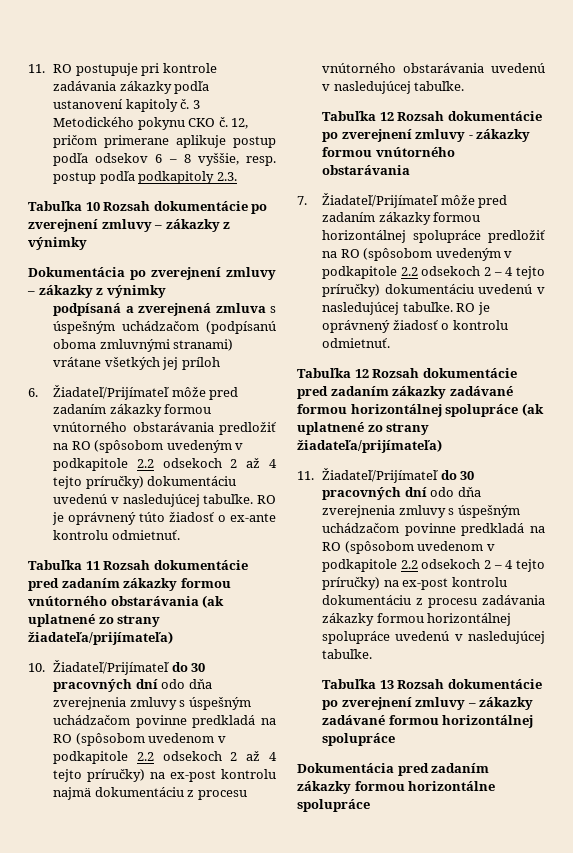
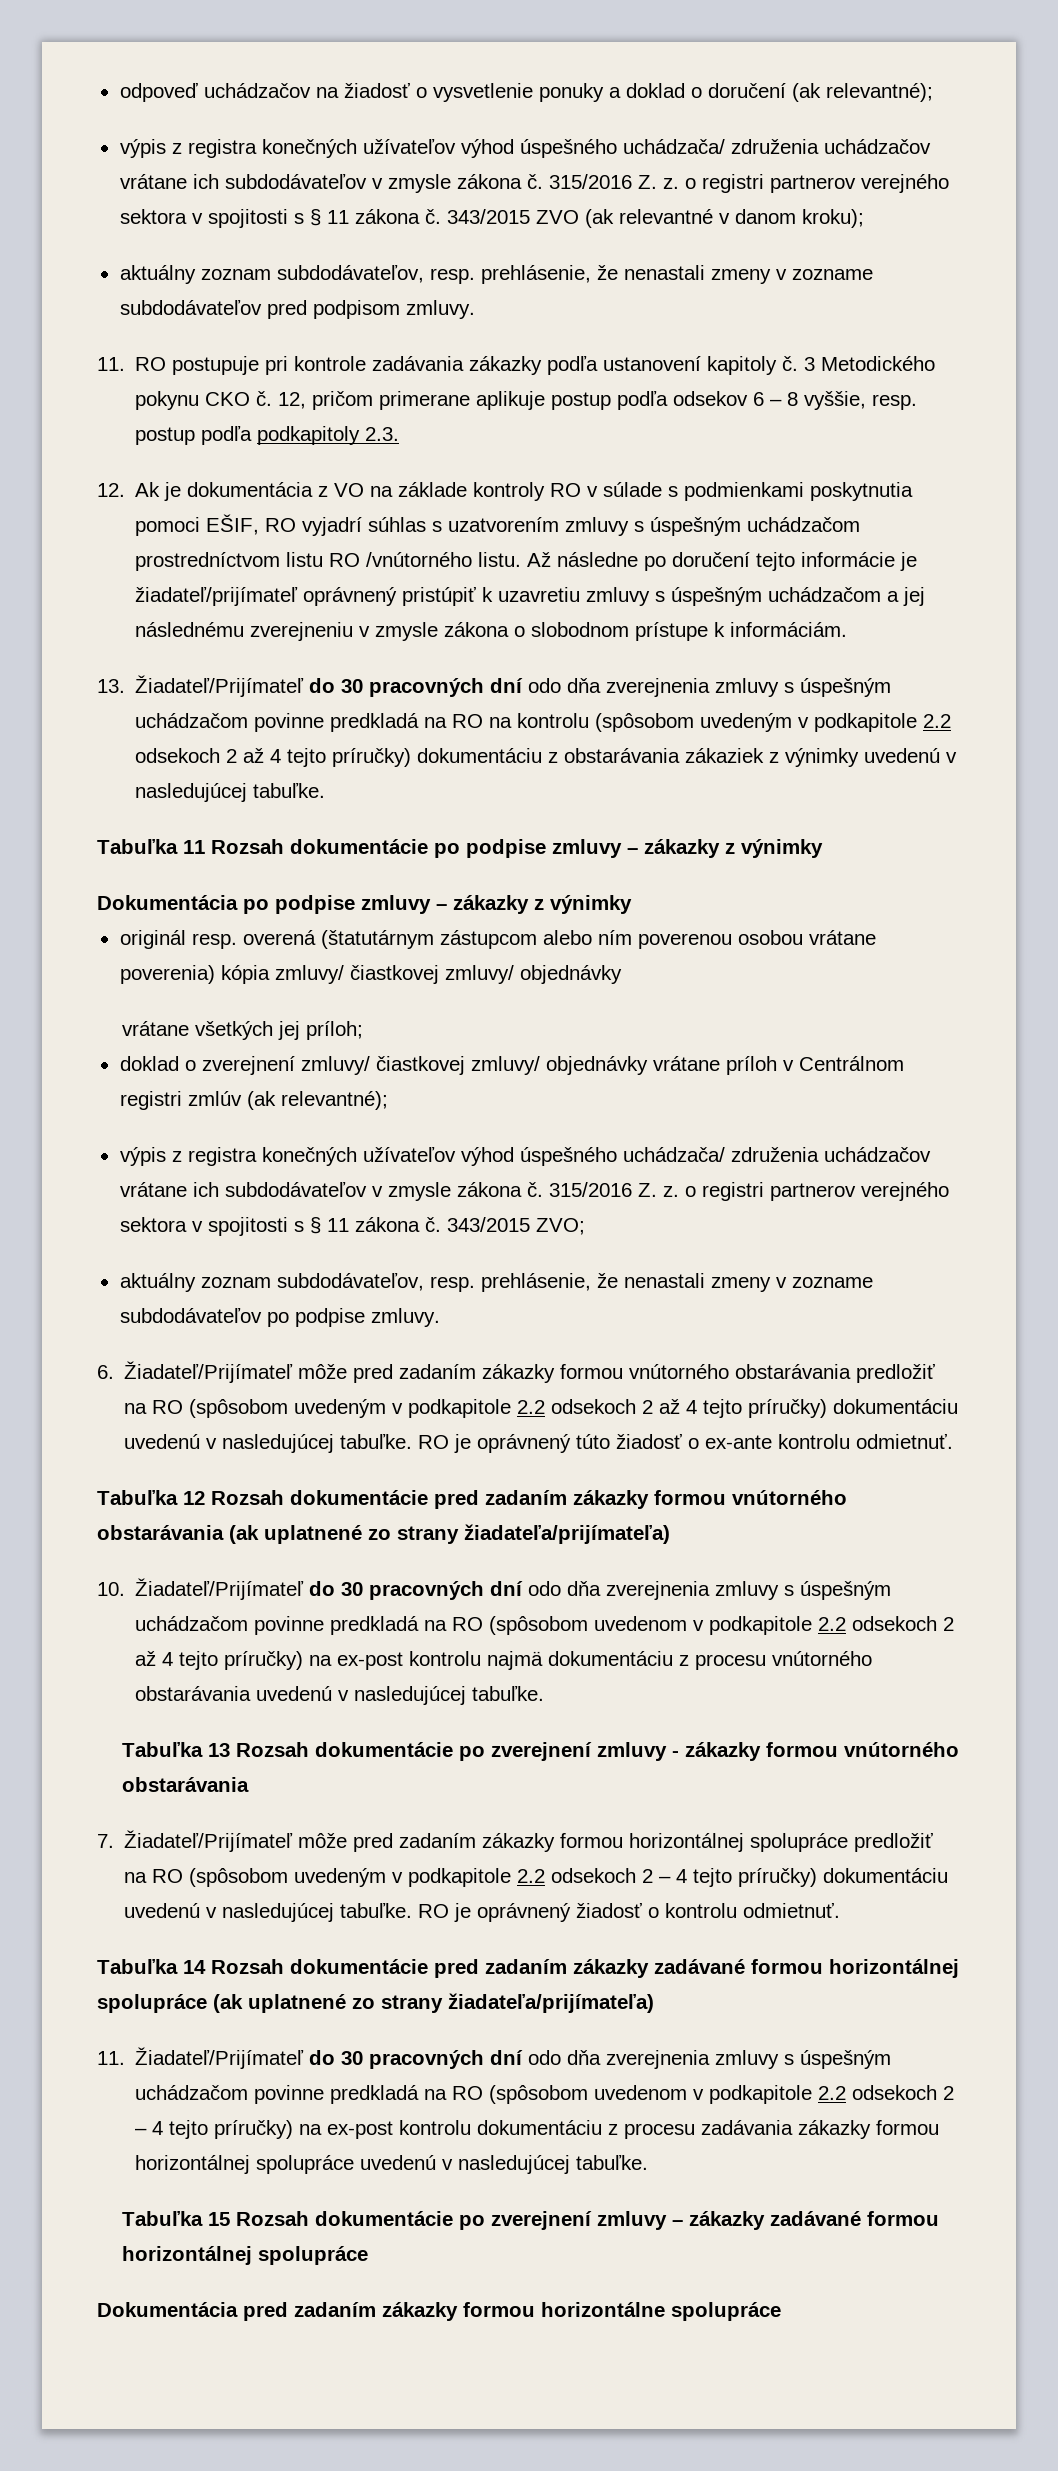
(28, 68) none -> [119,83,933,102] [119,139,931,158] [119,174,949,193] [119,209,864,228] [119,265,873,284] [119,300,475,319] odpoveď uchádzačov na žiadosť o vysvetlenie ponuky a doklad o doručení (ak relevantné); // výpis z registra konečných užívateľov výhod úspešného uchádzača/ združenia uchádzačov vrátane ich subdodávateľov v zmysle zákona č. 315/2016 Z. z. o registri partnerov verejného sektora v spojitosti s § 11 zákona č. 343/2015 ZVO (ak relevantné v danom kroku); // aktuálny zoznam subdodávateľov, resp. prehlásenie, že nenastali zmeny v zozname subdodávateľov pred podpisom zmluvy. //
[28,201,268,214] [28,219,98,232] // Tabuľka 10 Rozsah dokumentácie po zverejnení -> [97,482,914,501] [135,514,861,536] [135,552,918,571] [135,587,926,606] [135,622,848,641] [97,675,892,697] [135,713,952,732] [135,748,958,767] [135,783,326,802] [97,839,546,858] // 12. Ak je dokumentácia z VO na základe kontroly RO v súlade s podmienkami poskytnutia pomoci EŠIF, RO vyjadrí súhlas s uzatvorením zmluvy s úspešným uchádzačom prostredníctvom listu RO /vnútorného listu. Až následne po doručení tejto informácie je žiadateľ/prijímateľ oprávnený pristúpiť k uzavretiu zmluvy s úspešným uchádzačom a jej následnému zverejneniu v zmysle zákona o slobodnom prístupe k informáciám. // 13. Žiadateľ/Prijímateľ do 30 pracovných dní odo dňa zverejnenia zmluvy s úspešným uchádzačom povinne predkladá na RO na kontrolu (spôsobom uvedeným v podkapitole 2.2 odsekoch 2 až 4 tejto príručky) dokumentáciu z obstarávania zákaziek z výnimky uvedenú v nasledujúcej tabuľke. // Tabuľka 11 Rozsah dokumentácie po podpise
[151,267,276,280] [27,285,166,298] [53,303,276,316] [53,321,276,334] [53,339,234,352] [53,357,220,370] zverejnení zmluvy – zákazky z výnimky // podpísaná a zverejnená zmluva s úspešným uchádzačom (podpísanú oboma zmluvnými stranami) vrátane všetkých jej príloh -> [275,895,632,914] [119,930,876,949] [119,965,622,984] [122,1021,364,1040] [119,1056,904,1075] [119,1091,388,1110] [119,1147,931,1166] [119,1182,949,1201] [119,1217,585,1236] [119,1273,873,1292] [119,1308,440,1327] podpise zmluvy – zákazky z výnimky // originál resp. overená (štatutárnym zástupcom alebo ním poverenou osobou vrátane poverenia) kópia zmluvy/ čiastkovej zmluvy/ objednávky // vrátane všetkých jej príloh; // doklad o zverejnení zmluvy/ čiastkovej zmluvy/ objednávky vrátane príloh v Centrálnom registri zmlúv (ak relevantné); // výpis z registra konečných užívateľov výhod úspešného uchádzača/ združenia uchádzačov vrátane ich subdodávateľov v zmysle zákona č. 315/2016 Z. z. o registri partnerov verejného sektora v spojitosti s § 11 zákona č. 343/2015 ZVO; // aktuálny zoznam subdodávateľov, resp. prehlásenie, že nenastali zmeny v zozname subdodávateľov po podpise zmluvy.
[85,561,100,570] 11 -> [183,1491,205,1505] 12
[379,112,394,121] 12 -> [208,1743,231,1757] 13
[354,369,369,378] 12 -> [183,1960,206,1974] 14
[379,680,394,689] 13 -> [208,2212,231,2226] 15

